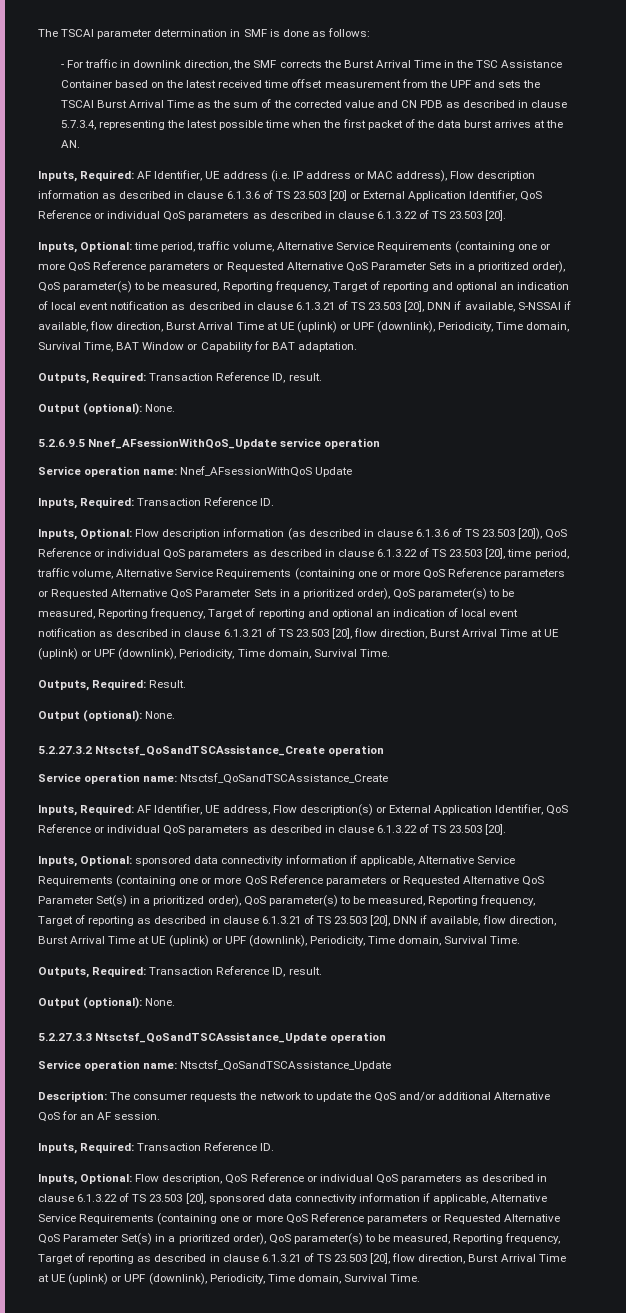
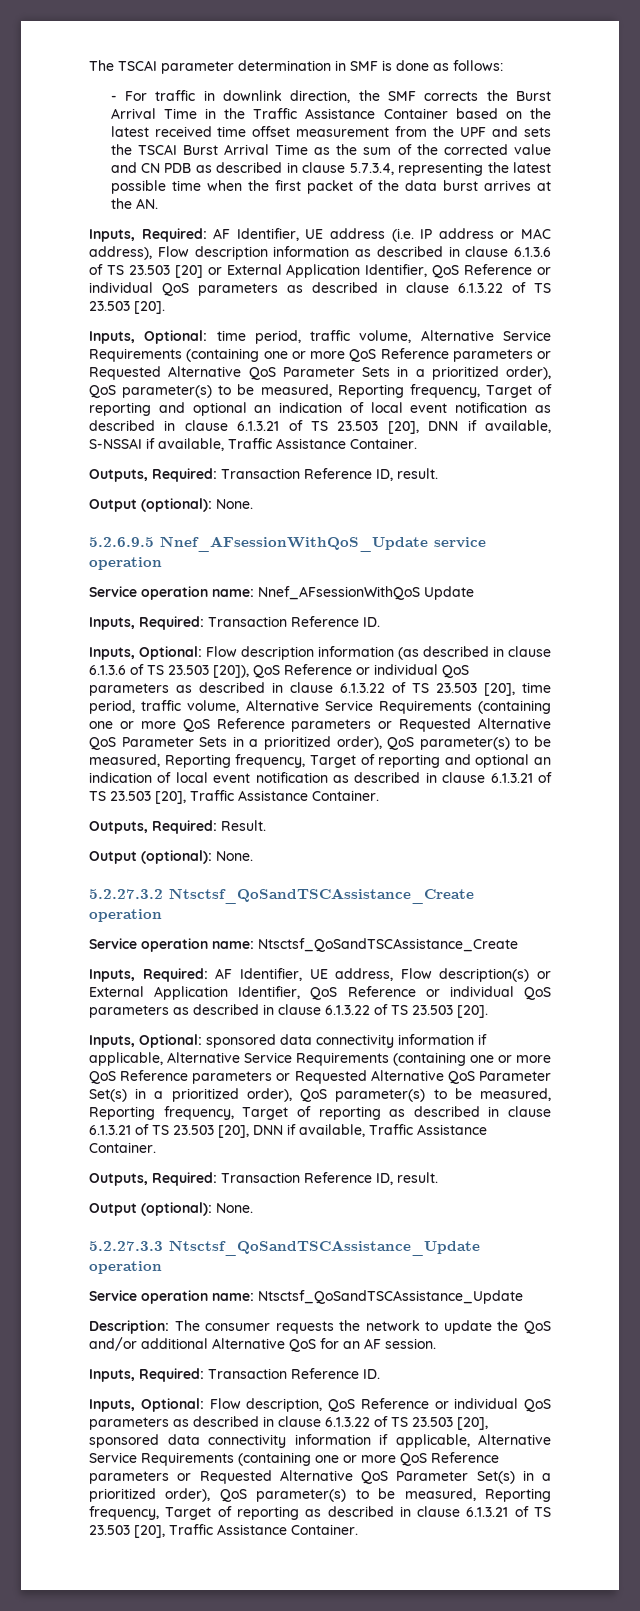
[476,60,499,68] TSC -> [253,108,298,119] Traffic
[90,321,570,333] [38,341,357,352] flow direction, Burst Arrival Time at UE (uplink) or UPF (downlink), Periodicity, Time domain, Survival Time, BAT Window or Capability for BAT adaptation. -> [228,438,417,449] Traffic Assistance Container.
[354,628,559,639] [38,648,390,660] flow direction, Burst Arrival Time at UE (uplink) or UPF (downlink), Periodicity, Time domain, Survival Time. -> [190,790,379,801] Traffic Assistance Container.
[482,915,556,926] [38,935,521,947] flow direction, Burst Arrival Time at UE (uplink) or UPF (downlink), Periodicity, Time domain, Survival Time. -> [369,1124,487,1135] [89,1142,156,1153] Traffic Assistance Container.
[392,1253,566,1264] [38,1273,421,1285] flow direction, Burst Arrival Time at UE (uplink) or UPF (downlink), Periodicity, Time domain, Survival Time. -> [169,1524,358,1535] Traffic Assistance Container.

